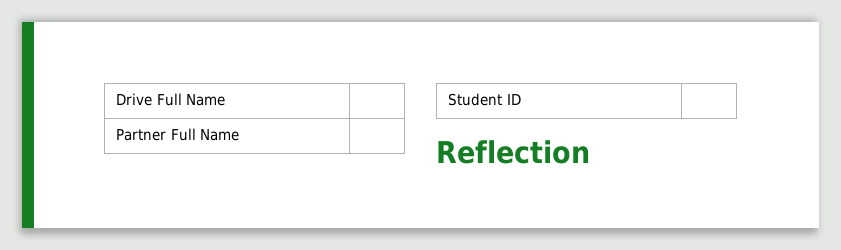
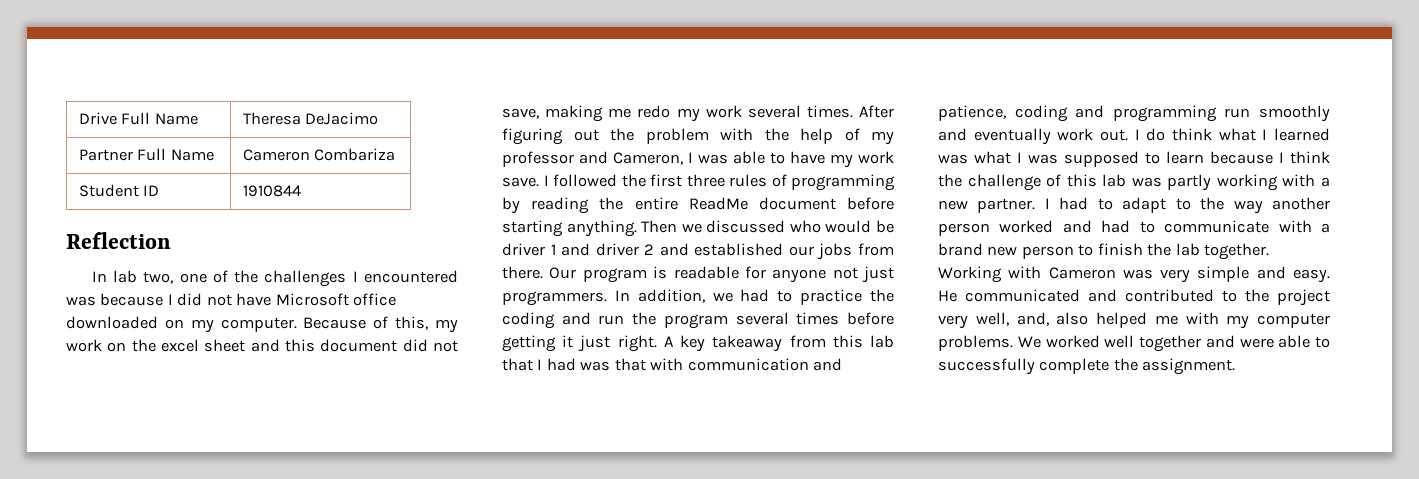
(225, 100) none -> [242,112,379,125] Theresa DeJacimo
(239, 135) none -> [242,148,396,161] Cameron Combariza
(521, 99) none -> [242,185,301,197] 1910844
(590, 152) none -> [91,270,459,287] [66,293,397,306] [66,316,458,333] [66,339,458,352] [502,105,894,122] [502,128,894,145] [502,151,894,168] [502,174,895,191] [502,197,894,214] [502,220,894,237] [502,243,894,260] [502,266,894,283] [502,289,894,306] [502,312,894,329] [502,335,894,352] [502,358,843,371] [938,105,1330,122] [938,128,1330,145] [938,151,1330,167] [938,174,1330,191] [938,197,1330,214] [938,220,1330,236] [938,243,1270,260] [938,266,1330,283] [938,289,1330,306] [938,312,1330,329] [938,335,1330,352] [938,358,1236,375] // In lab two, one of the challenges I encountered was because I did not have Microsoft office downloaded on my computer. Because of this, my work on the excel sheet and this document did not save, making me redo my work several times. After figuring out the problem with the help of my professor and Cameron, I was able to have my work save. I followed the first three rules of programming by reading the entire ReadMe document before starting anything. Then we discussed who would be driver 1 and driver 2 and established our jobs from there. Our program is readable for anyone not just programmers. In addition, we had to practice the coding and run the program several times before getting it just right. A key takeaway from this lab that I had was that with communication and patience, coding and programming run smoothly and eventually work out. I do think what I learned was what I was supposed to learn because I think the challenge of this lab was partly working with a new partner. I had to adapt to the way another person worked and had to communicate with a brand new person to finish the lab together. Working with Cameron was very simple and easy. He communicated and contributed to the project very well, and, also helped me with my computer problems. We worked well together and were able to successfully complete the assignment.

